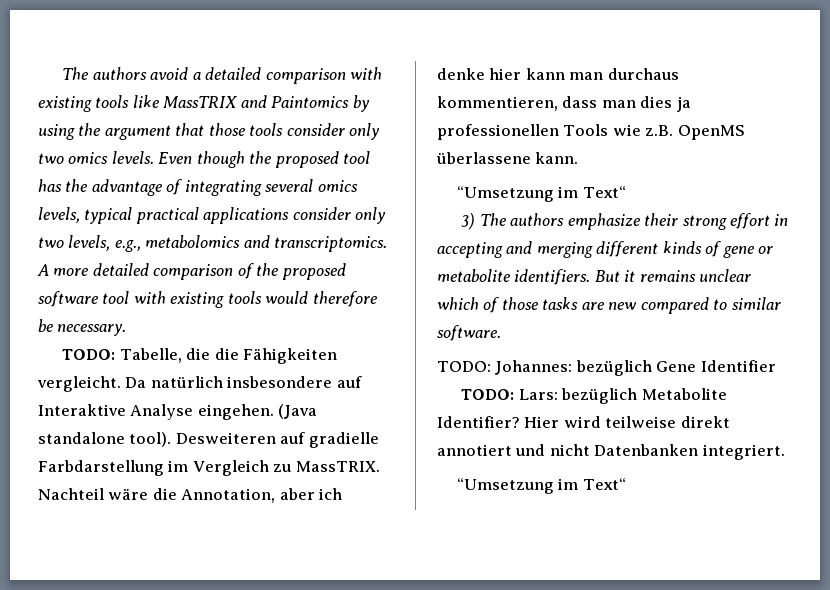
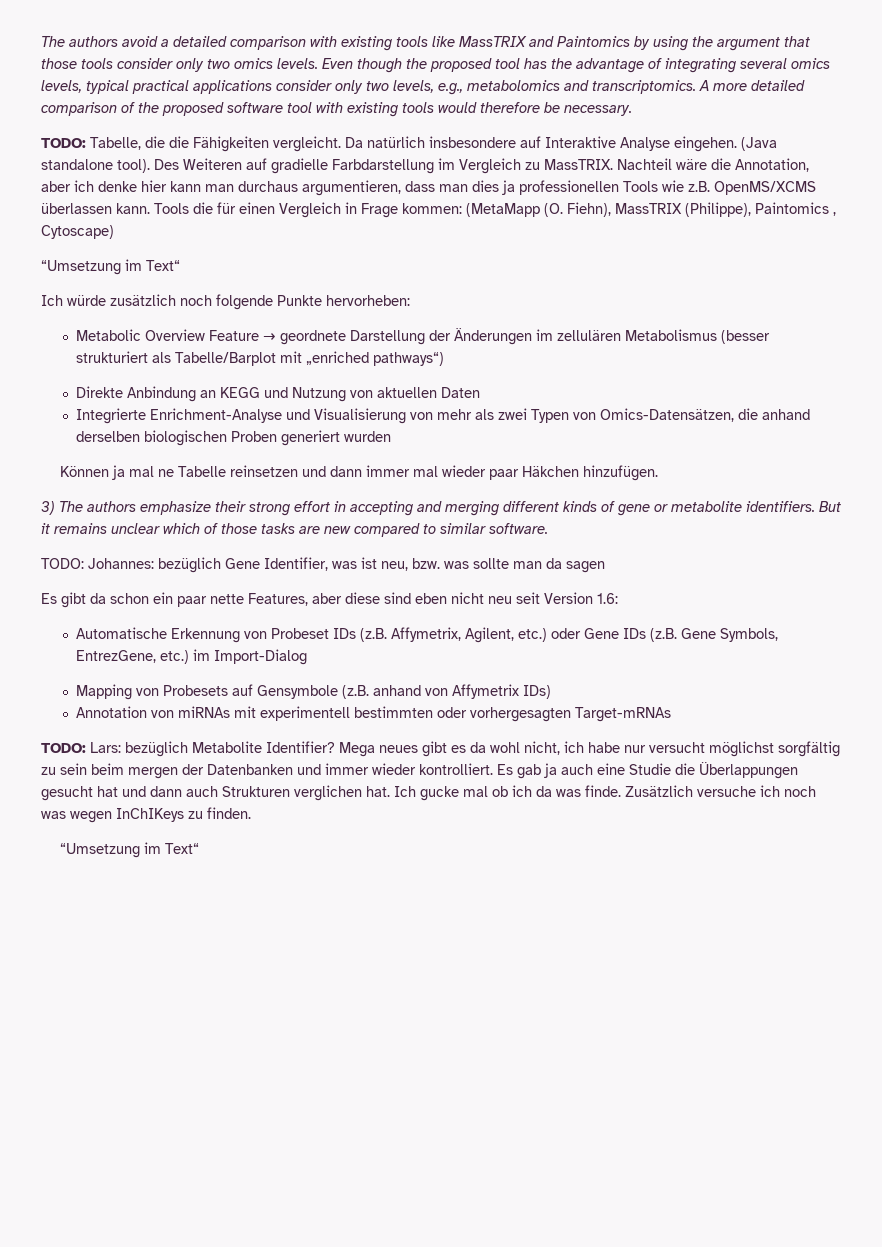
[175,432,276,444] Desweiteren -> [154,158,242,170] Des Weiteren
[437,96,558,111] kommentieren, -> [302,180,401,196] argumentieren,
[677,125,745,140] [436,152,531,164] OpenMS überlassene -> [714,181,816,195] [41,203,112,214] OpenMS/XCMS überlassen
[456,186,626,202] // “Umsetzung im Text“ -> [154,202,836,218] [41,225,114,239] [41,259,180,275] [41,294,410,310] [76,328,771,345] [76,351,445,366] [76,386,481,402] [76,408,811,424] [76,430,392,446] [60,465,659,481] Tools die für einen Vergleich in Frage kommen: (MetaMapp (O. Fiehn), MassTRIX (Philippe), Paintomics , Cytoscape) // “Umsetzung im Text“ // Ich würde zusätzlich noch folgende Punkte hervorheben: // Metabolic Overview Feature → geordnete Darstellung der Änderungen im zellulären Metabolismus (besser strukturiert als Tabelle/Barplot mit „enriched pathways“) // Direkte Anbindung an KEGG und Nutzung von aktuellen Daten // Integrierte Enrichment-Analyse und Visualisierung von mehr als zwei Typen von Omics-Datensätzen, die anhand derselben biologischen Proben generiert wurden // Können ja mal ne Tabelle reinsetzen und dann immer mal wieder paar Häkchen hinzufügen.
[700,360,776,372] Identifier -> [264,557,605,573] [41,592,618,608] [76,627,779,643] [76,649,308,665] [76,684,552,700] [76,706,672,722] Identifier, was ist neu, bzw. was sollte man da sagen // Es gibt da schon ein paar nette Features, aber diese sind eben nicht neu seit Version 1.6: // Automatische Erkennung von Probeset IDs (z.B. Affymetrix, Agilent, etc.) oder Gene IDs (z.B. Gene Symbols, EntrezGene, etc.) im Import-Dialog // Mapping von Probesets auf Gensymbole (z.B. anhand von Affymetrix IDs) // Annotation von miRNAs mit experimentell bestimmten oder vorhergesagten Target-mRNAs
[524,416,730,428] [437,444,785,460] Hier wird teilweise direkt annotiert und nicht Datenbanken integriert. -> [339,741,840,757] [41,762,798,779] [41,785,816,801] [41,807,251,823] Mega neues gibt es da wohl nicht, ich habe nur versucht möglichst sorgfältig zu sein beim mergen der Datenbanken und immer wieder kontrolliert. Es gab ja auch eine Studie die Überlappungen gesucht hat und dann auch Strukturen verglichen hat. Ich gucke mal ob ich da was finde. Zusätzlich versuche ich noch was wegen InChIKeys zu finden.

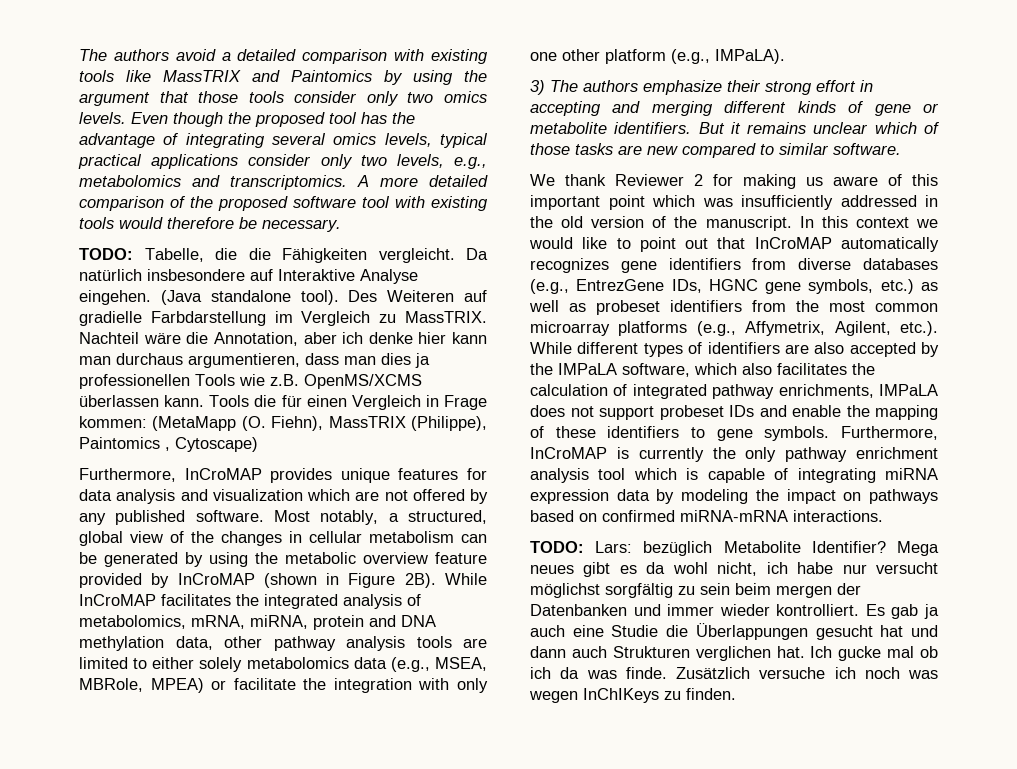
[41,259,180,275] [41,294,410,310] [76,328,771,345] [76,351,445,366] [76,386,481,402] [76,408,811,424] [76,430,392,446] [60,465,659,481] “Umsetzung im Text“ // Ich würde zusätzlich noch folgende Punkte hervorheben: // Metabolic Overview Feature → geordnete Darstellung der Änderungen im zellulären Metabolismus (besser strukturiert als Tabelle/Barplot mit „enriched pathways“) // Direkte Anbindung an KEGG und Nutzung von aktuellen Daten // Integrierte Enrichment-Analyse und Visualisierung von mehr als zwei Typen von Omics-Datensätzen, die anhand derselben biologischen Proben generiert wurden // Können ja mal ne Tabelle reinsetzen und dann immer mal wieder paar Häkchen hinzufügen. -> [79,468,488,483] [79,489,488,504] [79,510,487,525] [79,531,487,546] [79,552,487,567] [79,573,487,588] [79,594,421,609] [79,615,436,630] [79,636,487,651] [79,657,488,672] [79,678,488,693] [530,49,785,64] Furthermore, InCroMAP provides unique features for data analysis and visualization which are not offered by any published software. Most notably, a structured, global view of the changes in cellular metabolism can be generated by using the metabolic overview feature provided by InCroMAP (shown in Figure 2B). While InCroMAP facilitates the integrated analysis of metabolomics, mRNA, miRNA, protein and DNA methylation data, other pathway analysis tools are limited to either solely metabolomics data (e.g., MSEA, MBRole, MPEA) or facilitate the integration with only one other platform (e.g., IMPaLA).
[41,557,605,573] [41,592,618,608] [76,627,779,643] [76,649,308,665] [76,684,552,700] [76,706,672,722] TODO: Johannes: bezüglich Gene Identifier, was ist neu, bzw. was sollte man da sagen // Es gibt da schon ein paar nette Features, aber diese sind eben nicht neu seit Version 1.6: // Automatische Erkennung von Probeset IDs (z.B. Affymetrix, Agilent, etc.) oder Gene IDs (z.B. Gene Symbols, EntrezGene, etc.) im Import-Dialog // Mapping von Probesets auf Gensymbole (z.B. anhand von Affymetrix IDs) // Annotation von miRNAs mit experimentell bestimmten oder vorhergesagten Target-mRNAs -> [530,174,938,189] [530,195,938,210] [530,216,938,231] [529,237,939,252] [530,258,938,273] [530,279,938,294] [529,300,938,315] [530,321,938,336] [530,342,939,357] [530,363,875,377] [530,384,938,399] [530,405,938,420] [530,426,938,441] [530,447,938,462] [530,468,938,483] [530,489,938,504] [530,510,883,522] We thank Reviewer 2 for making us aware of this important point which was insufficiently addressed in the old version of the manuscript. In this context we would like to point out that InCroMAP automatically recognizes gene identifiers from diverse databases (e.g., EntrezGene IDs, HGNC gene symbols, etc.) as well as probeset identifiers from the most common microarray platforms (e.g., Affymetrix, Agilent, etc.). While different types of identifiers are also accepted by the IMPaLA software, which also facilitates the calculation of integrated pathway enrichments, IMPaLA does not support probeset IDs and enable the mapping of these identifiers to gene symbols. Furthermore, InCroMAP is currently the only pathway enrichment analysis tool which is capable of integrating miRNA expression data by modeling the impact on pathways based on confirmed miRNA-mRNA interactions.
[60,842,200,858] // “Umsetzung im Text“ -> (736, 694) none

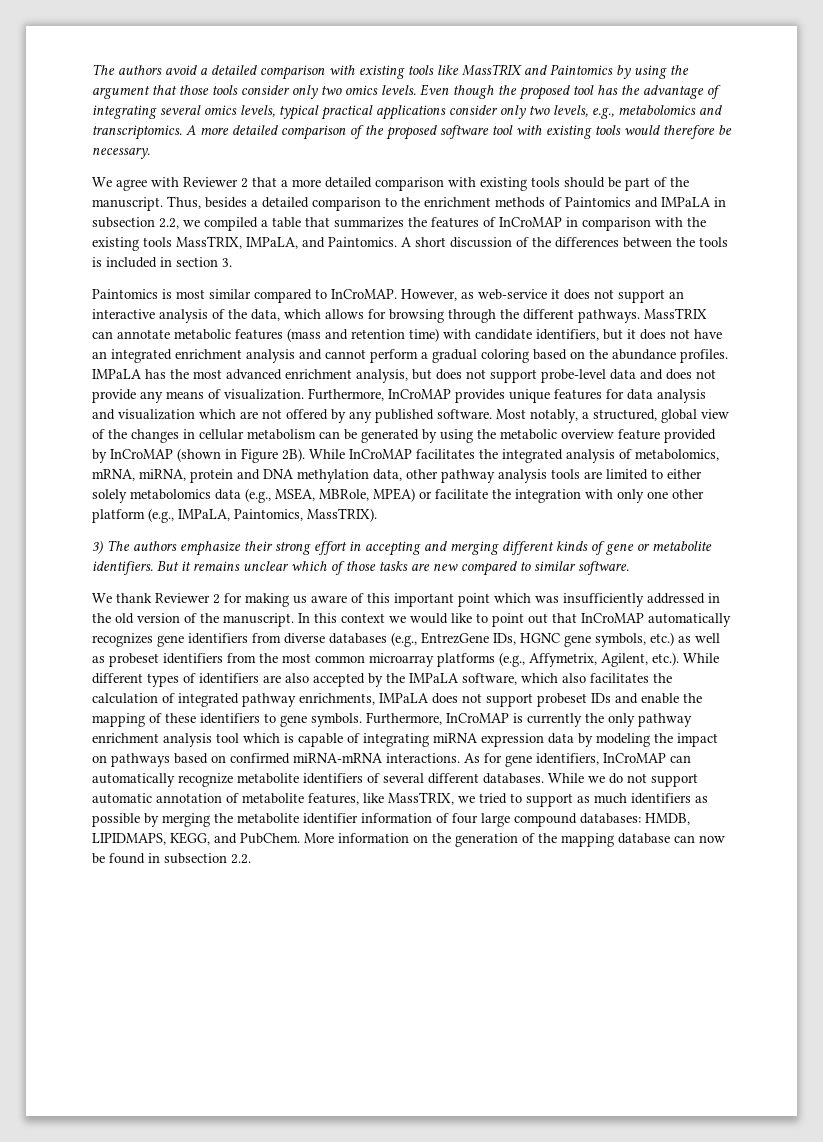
[79,248,488,263] [79,269,418,284] [79,290,487,305] [79,311,488,326] [79,332,487,346] [79,353,430,368] [79,374,422,389] [79,395,487,410] [79,416,487,431] [79,437,258,452] TODO: Tabelle, die die Fähigkeiten vergleicht. Da natürlich insbesondere auf Interaktive Analyse eingehen. (Java standalone tool). Des Weiteren auf gradielle Farbdarstellung im Vergleich zu MassTRIX. Nachteil wäre die Annotation, aber ich denke hier kann man durchaus argumentieren, dass man dies ja professionellen Tools wie z.B. OpenMS/XCMS überlassen kann. Tools die für einen Vergleich in Frage kommen: (MetaMapp (O. Fiehn), MassTRIX (Philippe), Paintomics , Cytoscape) // -> [92,177,689,191] [92,196,726,211] [92,217,706,231] [92,236,728,251] [92,257,232,268] [92,289,684,303] [92,308,707,323] [92,328,722,342] [92,349,728,363] [92,369,716,383] [92,389,304,403] We agree with Reviewer 2 that a more detailed comparison with existing tools should be part of the manuscript. Thus, besides a detailed comparison to the enrichment methods of Paintomics and IMPaLA in subsection 2.2, we compiled a table that summarizes the features of InCroMAP in comparison with the existing tools MassTRIX, IMPaLA, and Paintomics. A short discussion of the differences between the tools is included in section 3. // Paintomics is most similar compared to InCroMAP. However, as web-service it does not support an interactive analysis of the data, which allows for browsing through the different pathways. MassTRIX can annotate metabolic features (mass and retention time) with candidate identifiers, but it does not have an integrated enrichment analysis and cannot perform a gradual coloring based on the abundance profiles. IMPaLA has the most advanced enrichment analysis, but does not support probe-level data and does not provide any means of visualization.
[715,49,785,64] IMPaLA). -> [178,508,377,522] IMPaLA, Paintomics, MassTRIX).
[530,541,939,556] [530,562,938,577] [530,583,861,598] [530,604,939,619] [530,623,938,640] [530,646,938,661] [530,667,938,679] [529,688,736,703] // TODO: Lars: bezüglich Metabolite Identifier? Mega neues gibt es da wohl nicht, ich habe nur versucht möglichst sorgfältig zu sein beim mergen der Datenbanken und immer wieder kontrolliert. Es gab ja auch eine Studie die Überlappungen gesucht hat und dann auch Strukturen verglichen hat. Ich gucke mal ob ich da was finde. Zusätzlich versuche ich noch was wegen InChIKeys zu finden. -> [464,753,691,767] [92,773,698,787] [92,792,708,807] [92,813,690,827] [92,832,725,847] [92,853,251,864] As for gene identifiers, InCroMAP can automatically recognize metabolite identifiers of several different databases. While we do not support automatic annotation of metabolite features, like MassTRIX, we tried to support as much identifiers as possible by merging the metabolite identifier information of four large compound databases: HMDB, LIPIDMAPS, KEGG, and PubChem. More information on the generation of the mapping database can now be found in subsection 2.2.

